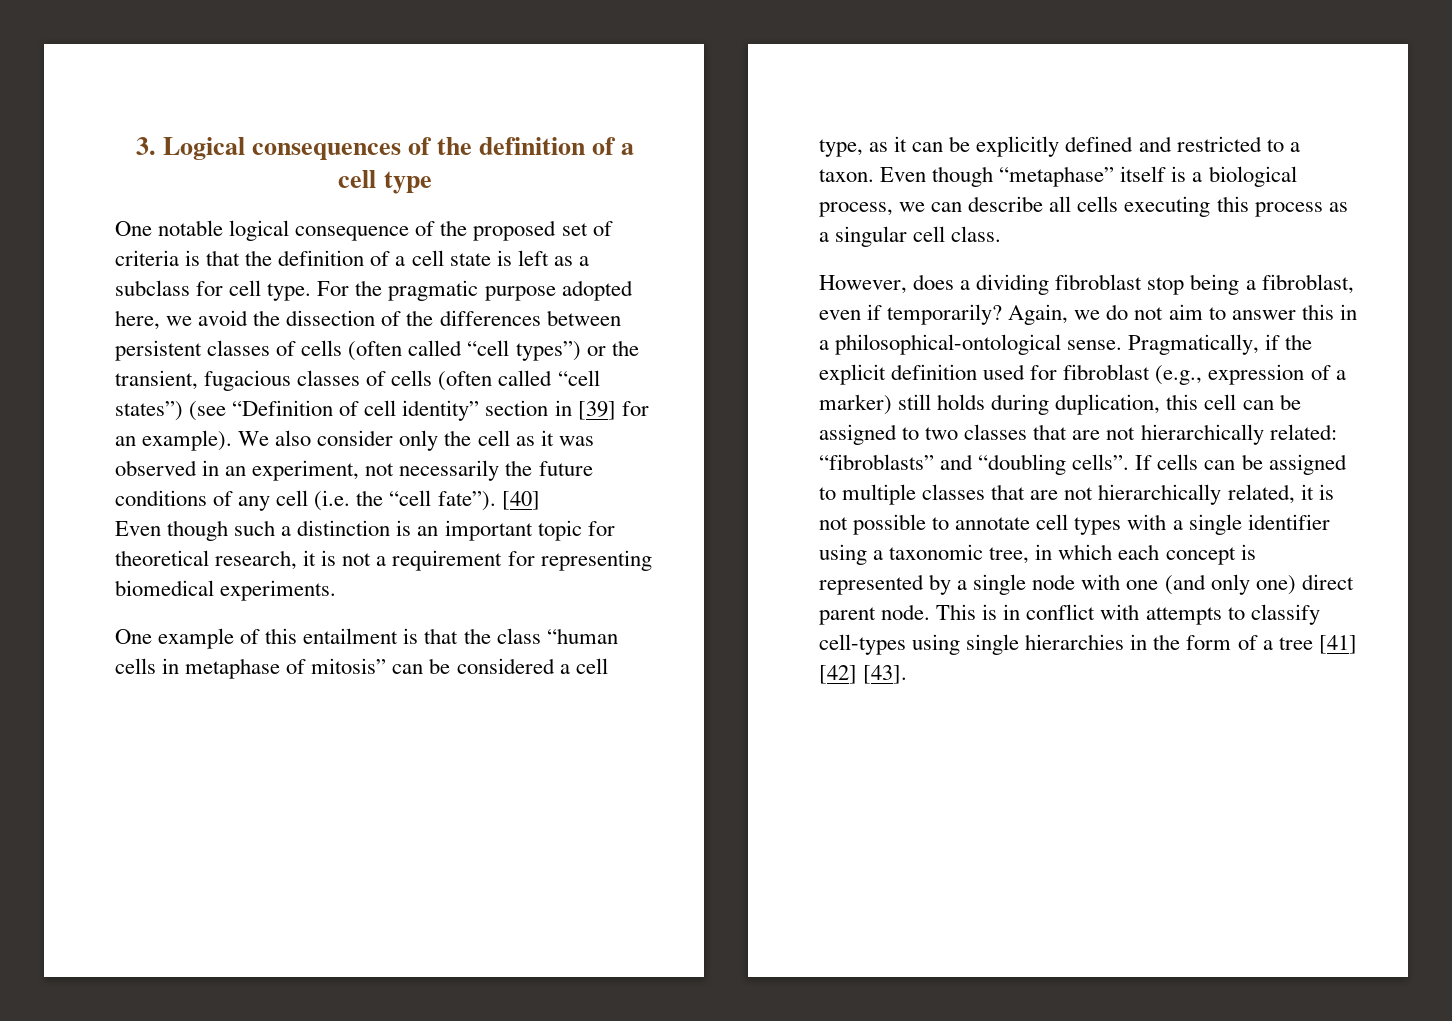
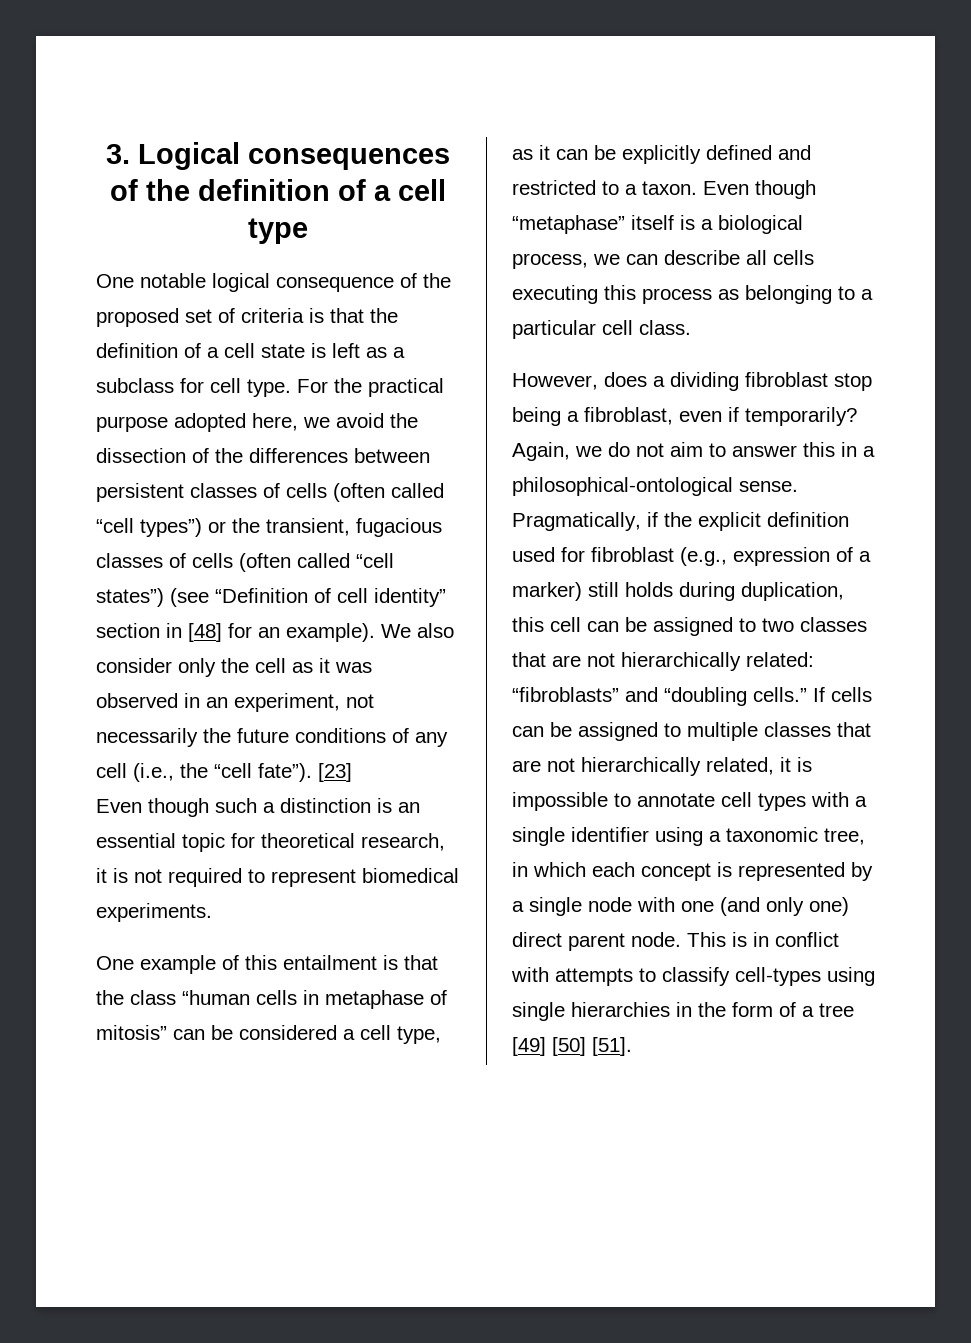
[388,280,479,301] pragmatic -> [368,378,444,397] practical
[577,401,616,420] [39] -> [188,623,222,642] [48]
[314,490,351,511] (i.e. -> [133,763,174,782] (i.e.,
[501,491,540,510] [40] -> [318,763,352,782] [23]
[444,520,533,541] important -> [96,833,176,848] essential
[376,550,652,571] a requirement for representing -> [168,868,356,887] required to represent
[819,226,908,247] a singular -> [745,285,873,304] [512,320,596,339] belonging to a particular
[1072,454,1130,470] cells”. -> [753,687,807,702] cells.”
[819,514,927,535] not possible -> [512,792,608,811] impossible
[1318,635,1357,654] [819,665,908,684] [41] [42] [43]. -> [512,1037,632,1056] [49] [50] [51].

